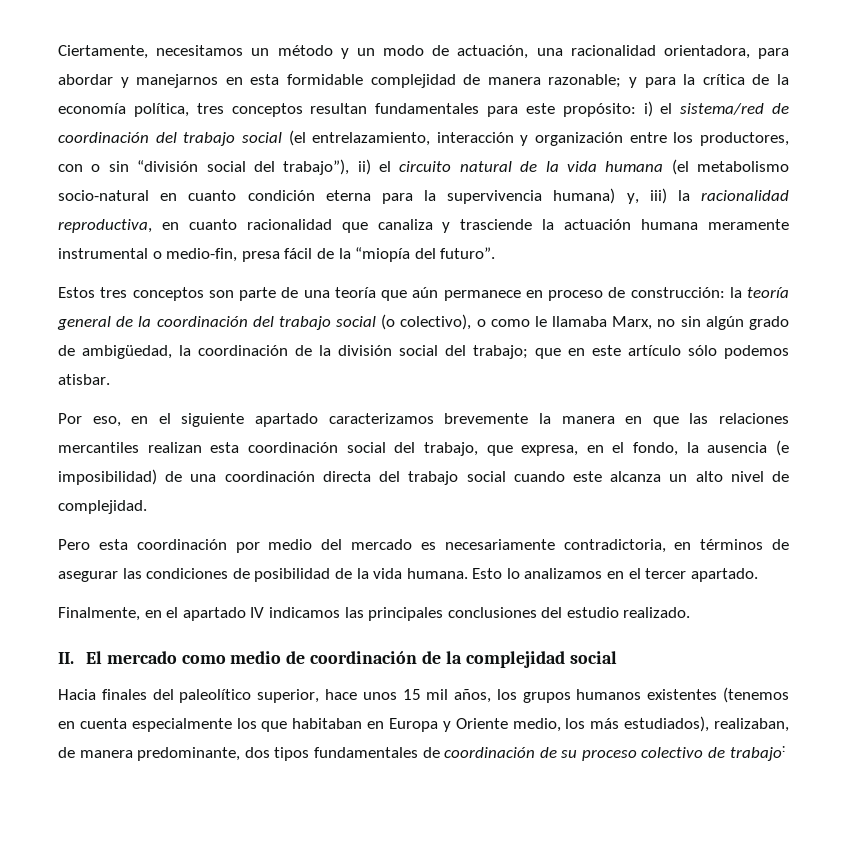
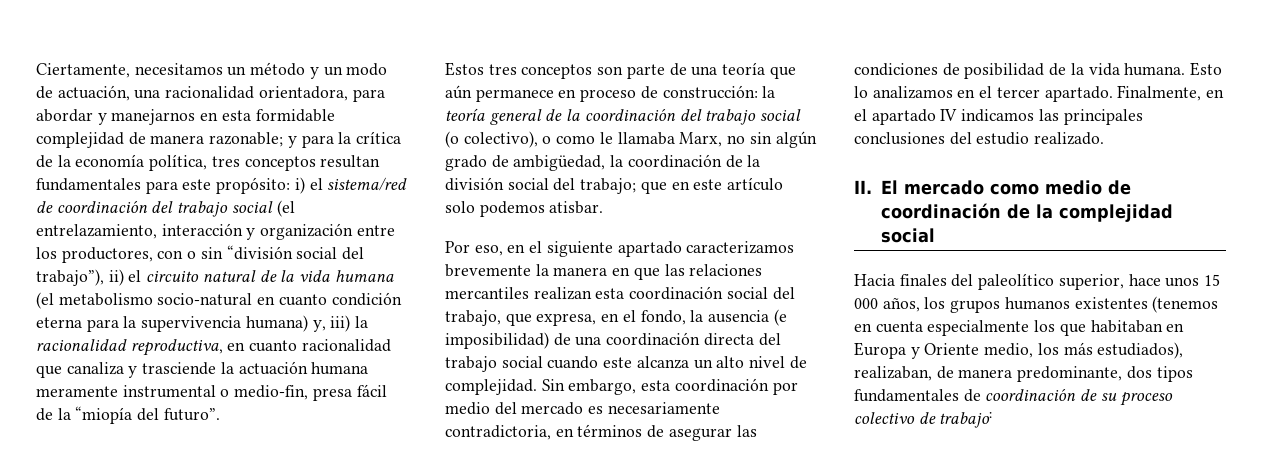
[688,345,717,356] sólo -> [445,201,475,213] solo
[58,539,90,550] // Pero -> [541,379,637,395] Sin embargo,
(758, 575) // -> (1113, 94) none
[426,689,449,700] mil -> [854,298,878,309] 000

